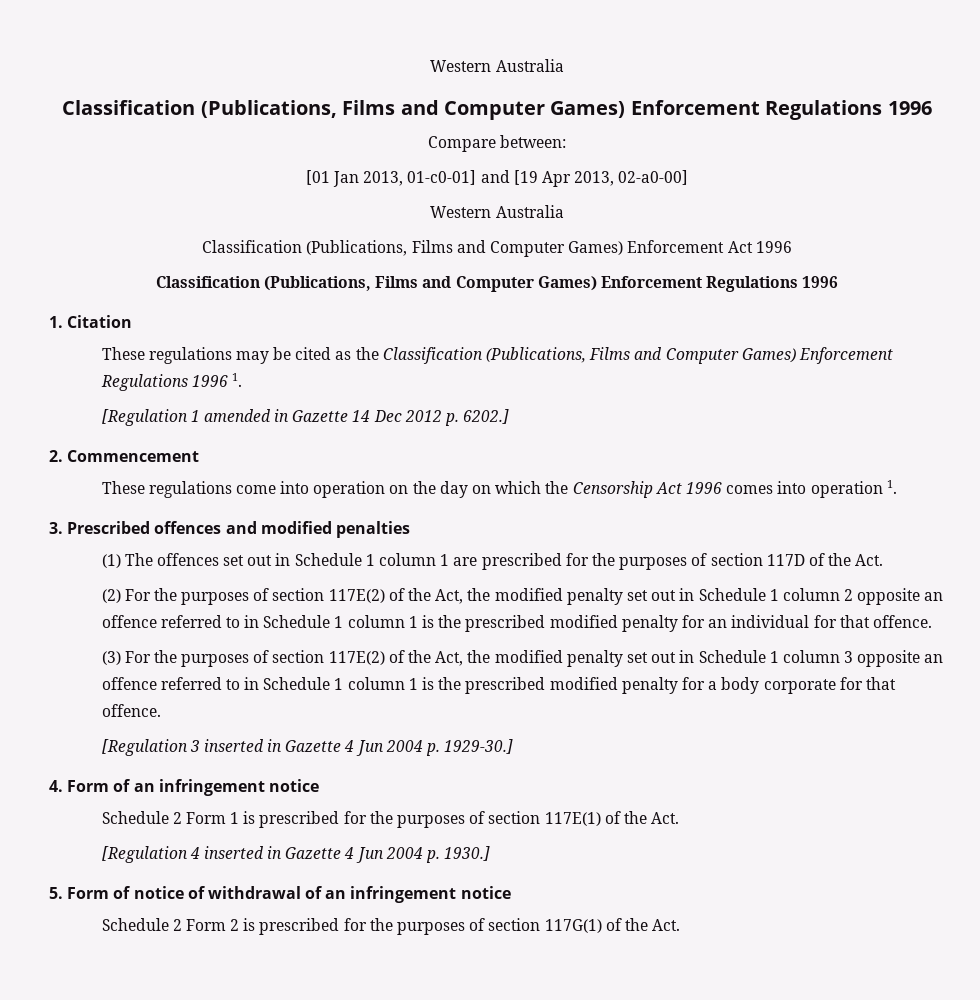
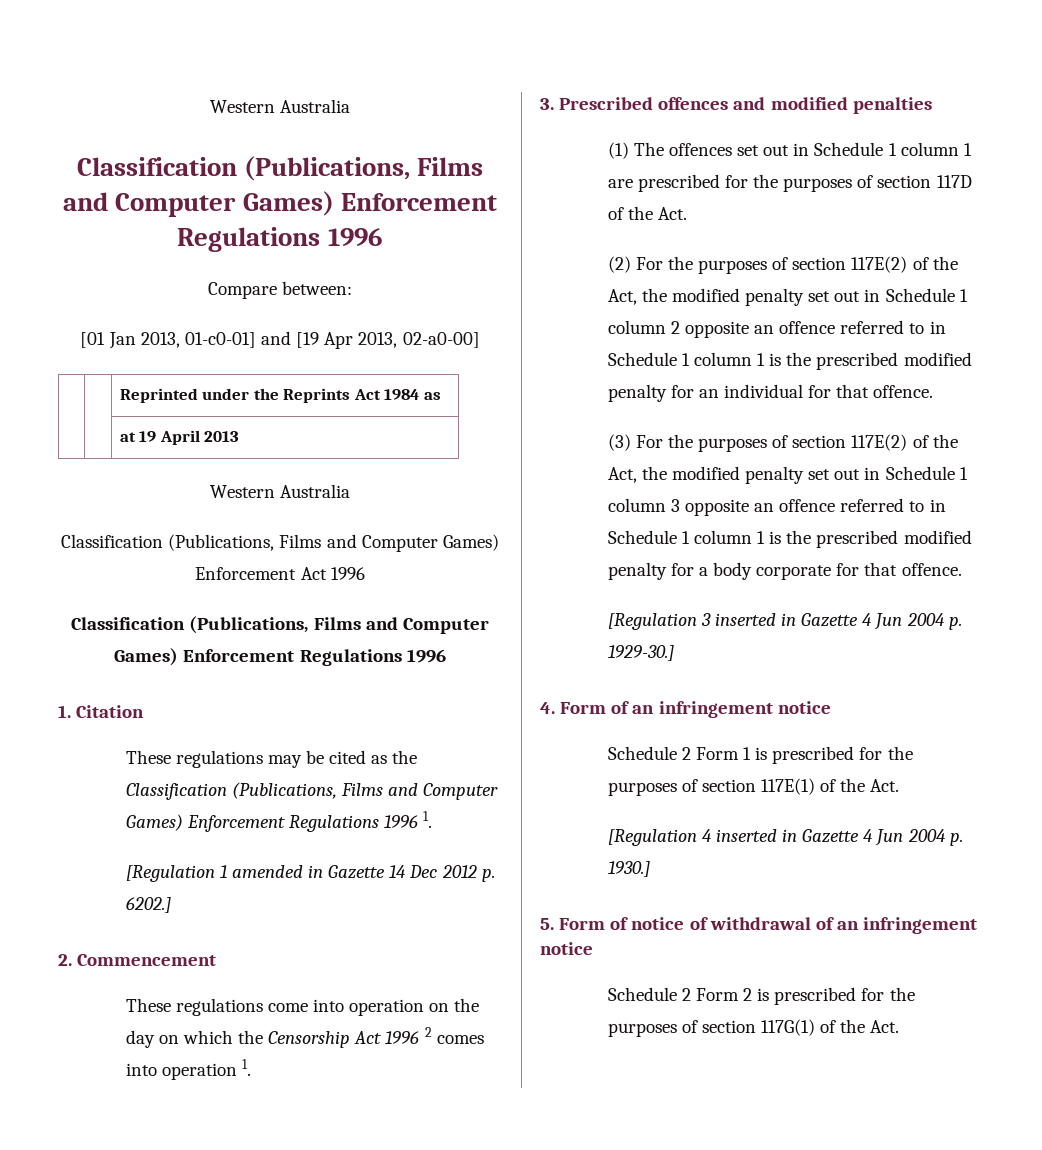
(689, 177) none -> [119,388,442,403] [119,430,240,445] // | | Reprinted under the Reprints Act 1984 as // | | at 19 April 2013
(722, 488) none -> [424,1027,432,1037] 2

